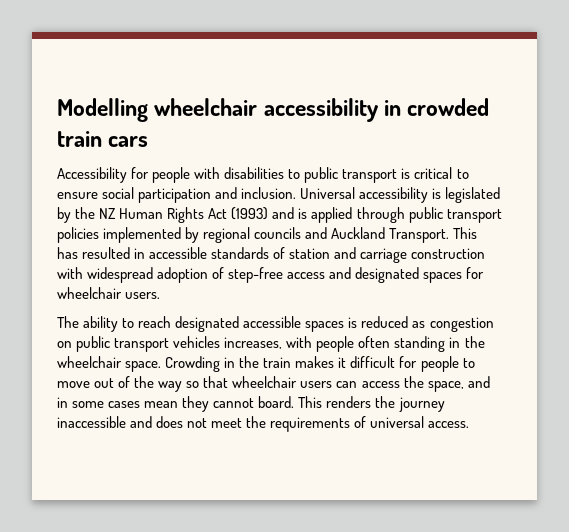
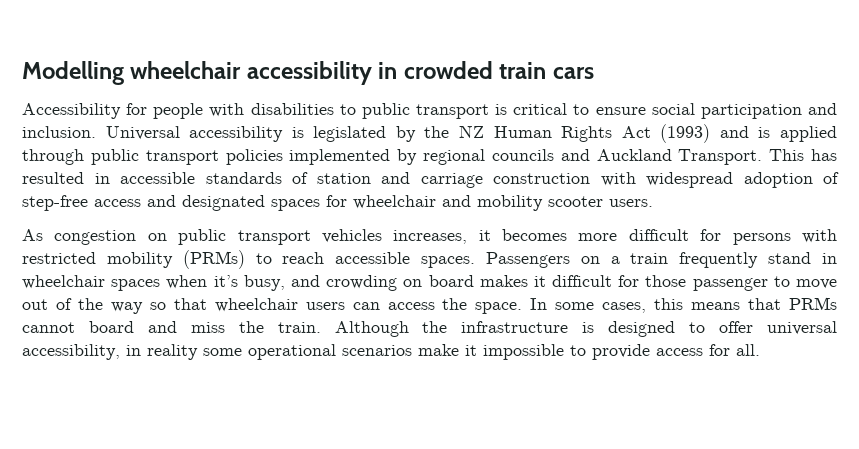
[125,292,161,299] [57,316,426,332] users. // The ability to reach designated accessible spaces is reduced as -> [442,195,653,211] [22,229,43,241] and mobility scooter users. // As
[286,336,485,352] [57,356,292,372] with people often standing in the wheelchair space. Crowding in the train -> [478,229,837,245] [22,250,837,269] [22,275,474,291] it becomes more difficult for persons with restricted mobility (PRMs) to reach accessible spaces. Passengers on a train frequently stand in wheelchair spaces when it’s busy, and crowding on board
[420,356,459,372] people -> [645,275,768,291] those passenger
[427,376,490,392] [57,396,445,412] [57,416,470,432] space, and in some cases mean they cannot board. This renders the journey inaccessible and does not meet the requirements of universal access. -> [475,297,838,314] [22,321,837,337] [22,344,760,360] space. In some cases, this means that PRMs cannot board and miss the train. Although the infrastructure is designed to offer universal accessibility, in reality some operational scenarios make it impossible to provide access for all.

